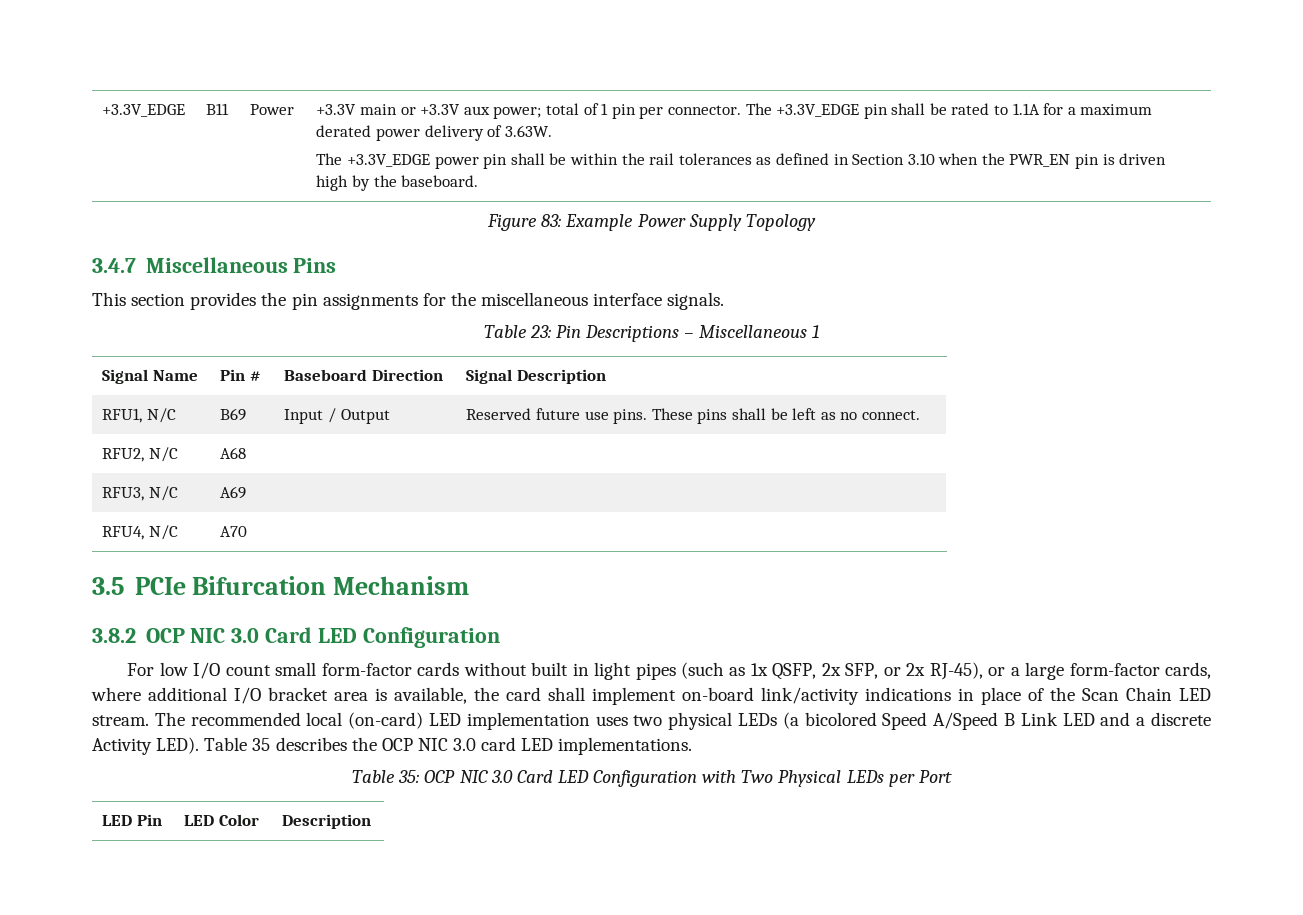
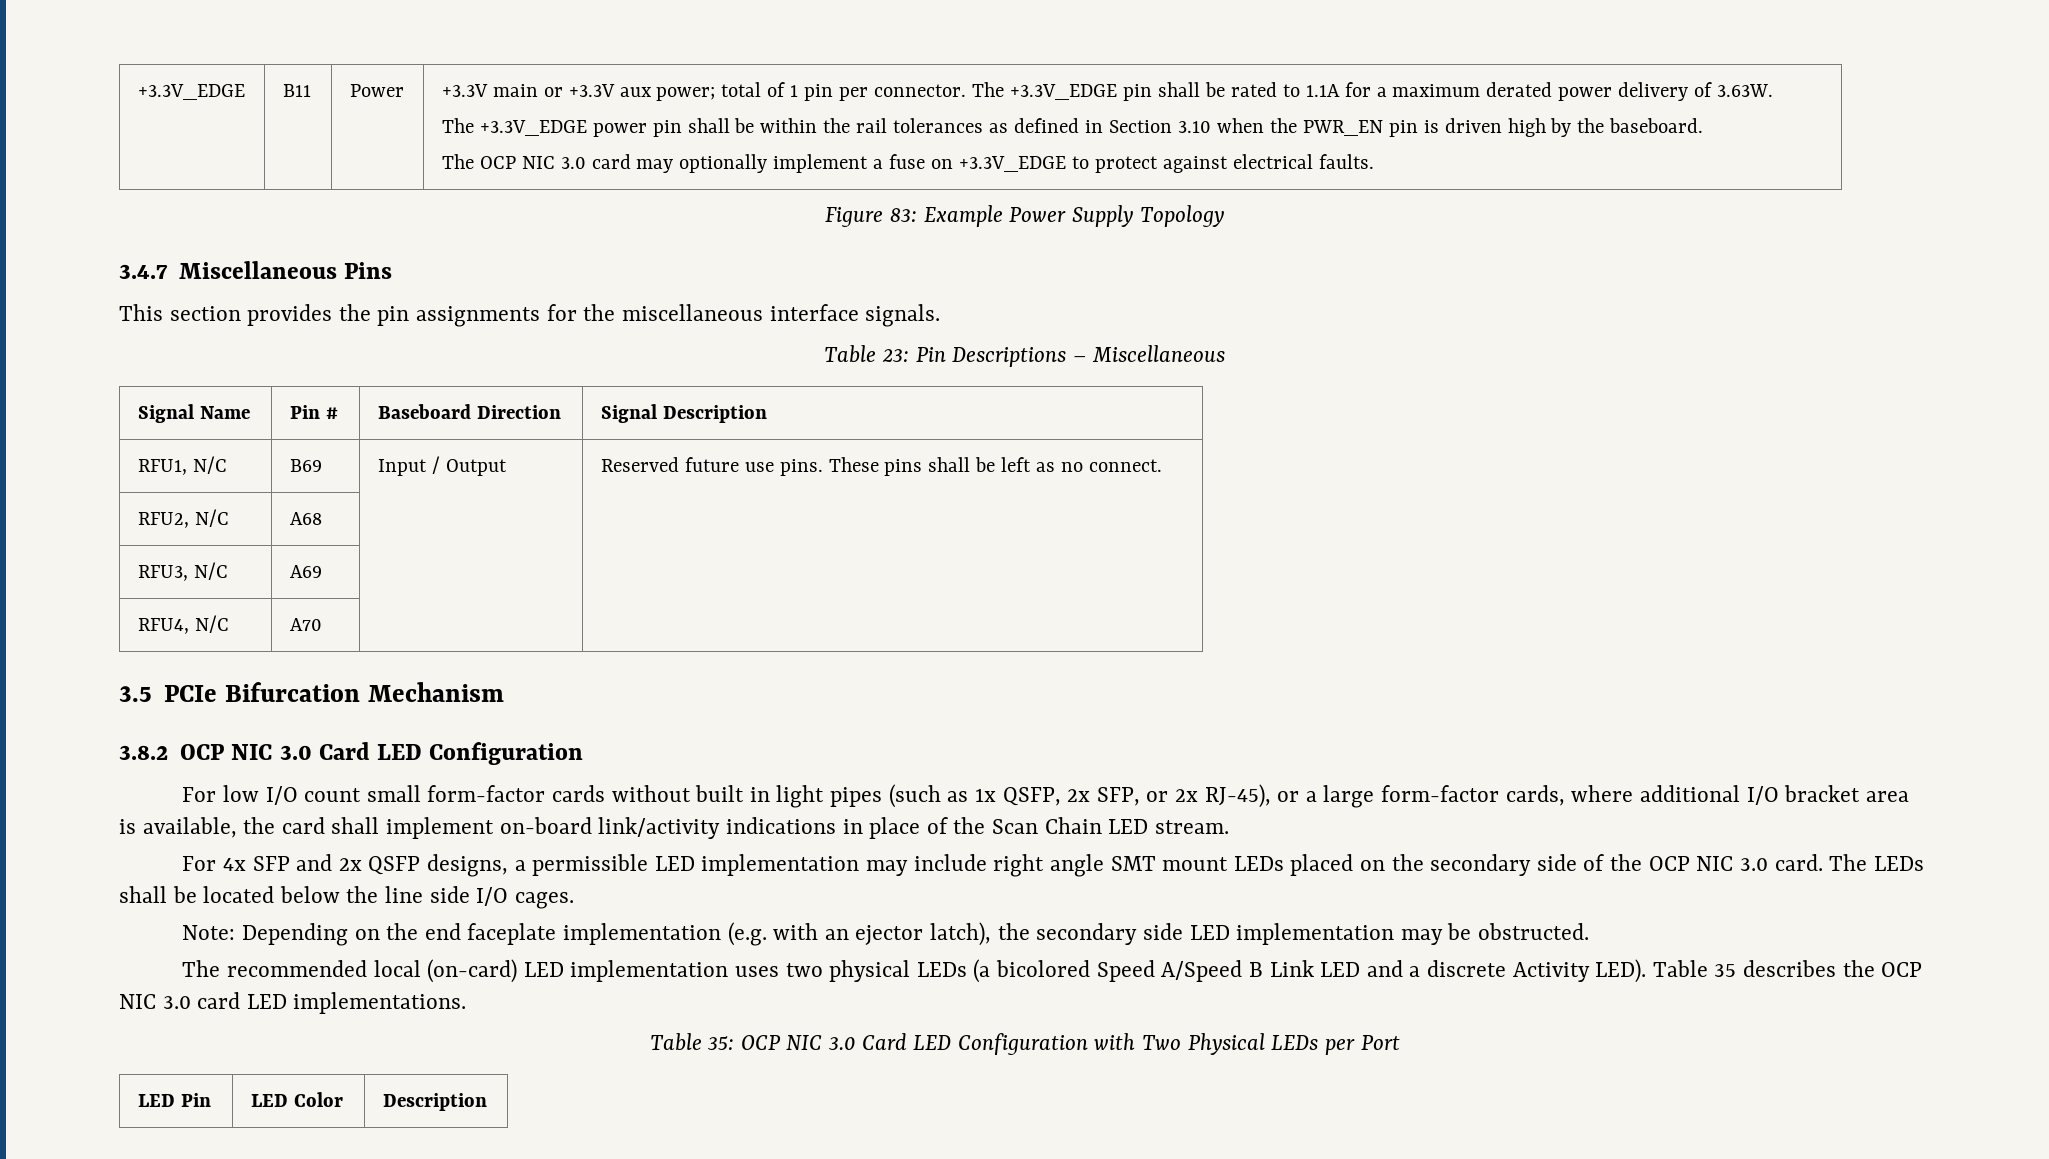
(479, 181) none -> [441,154,1374,173] // The OCP NIC 3.0 card may optionally implement a fuse on +3.3V_EDGE to protect against electrical faults.
[812,325,820,338] 1 -> (1225, 353) none
(149, 720) none -> [182,854,1924,877] [119,886,574,909] [182,922,1590,946] // For 4x SFP and 2x QSFP designs, a permissible LED implementation may include right angle SMT mount LEDs placed on the secondary side of the OCP NIC 3.0 card. The LEDs shall be located below the line side I/O cages. // Note: Depending on the end faceplate implementation (e.g. with an ejector latch), the secondary side LED implementation may be obstructed. //

